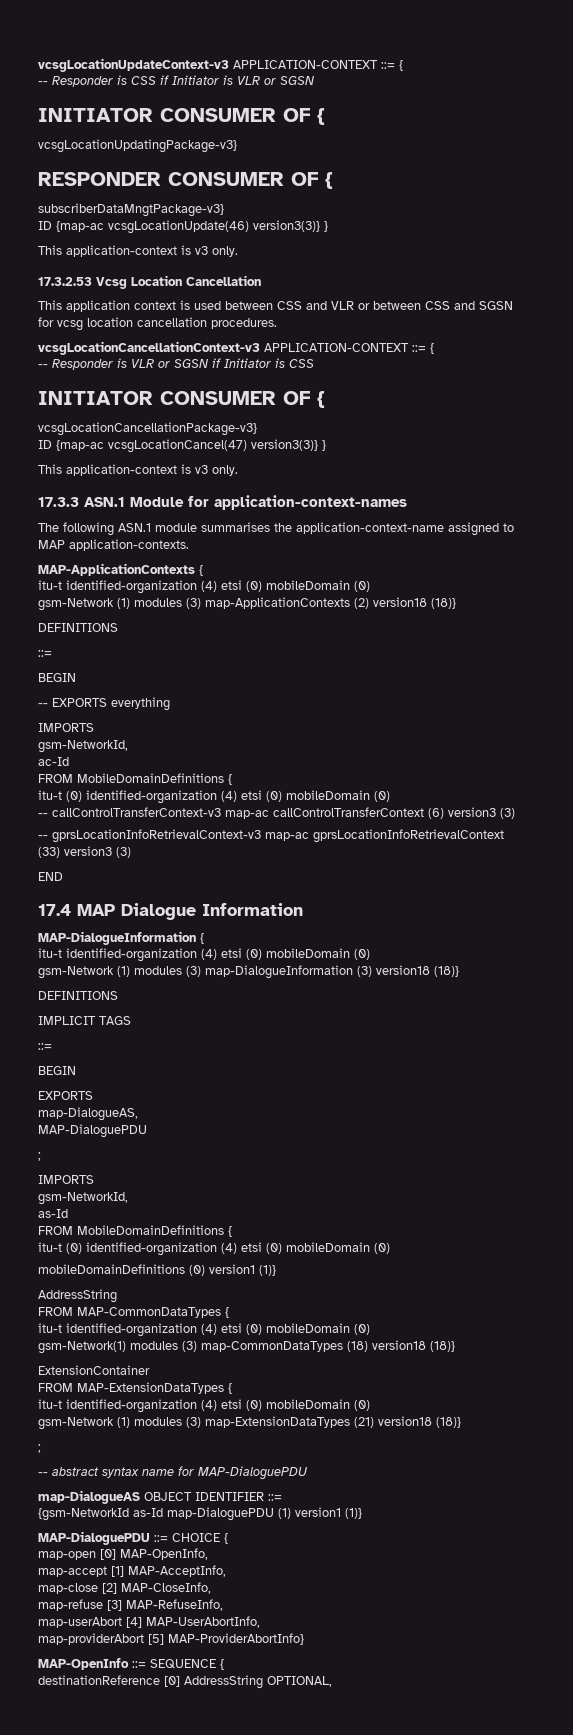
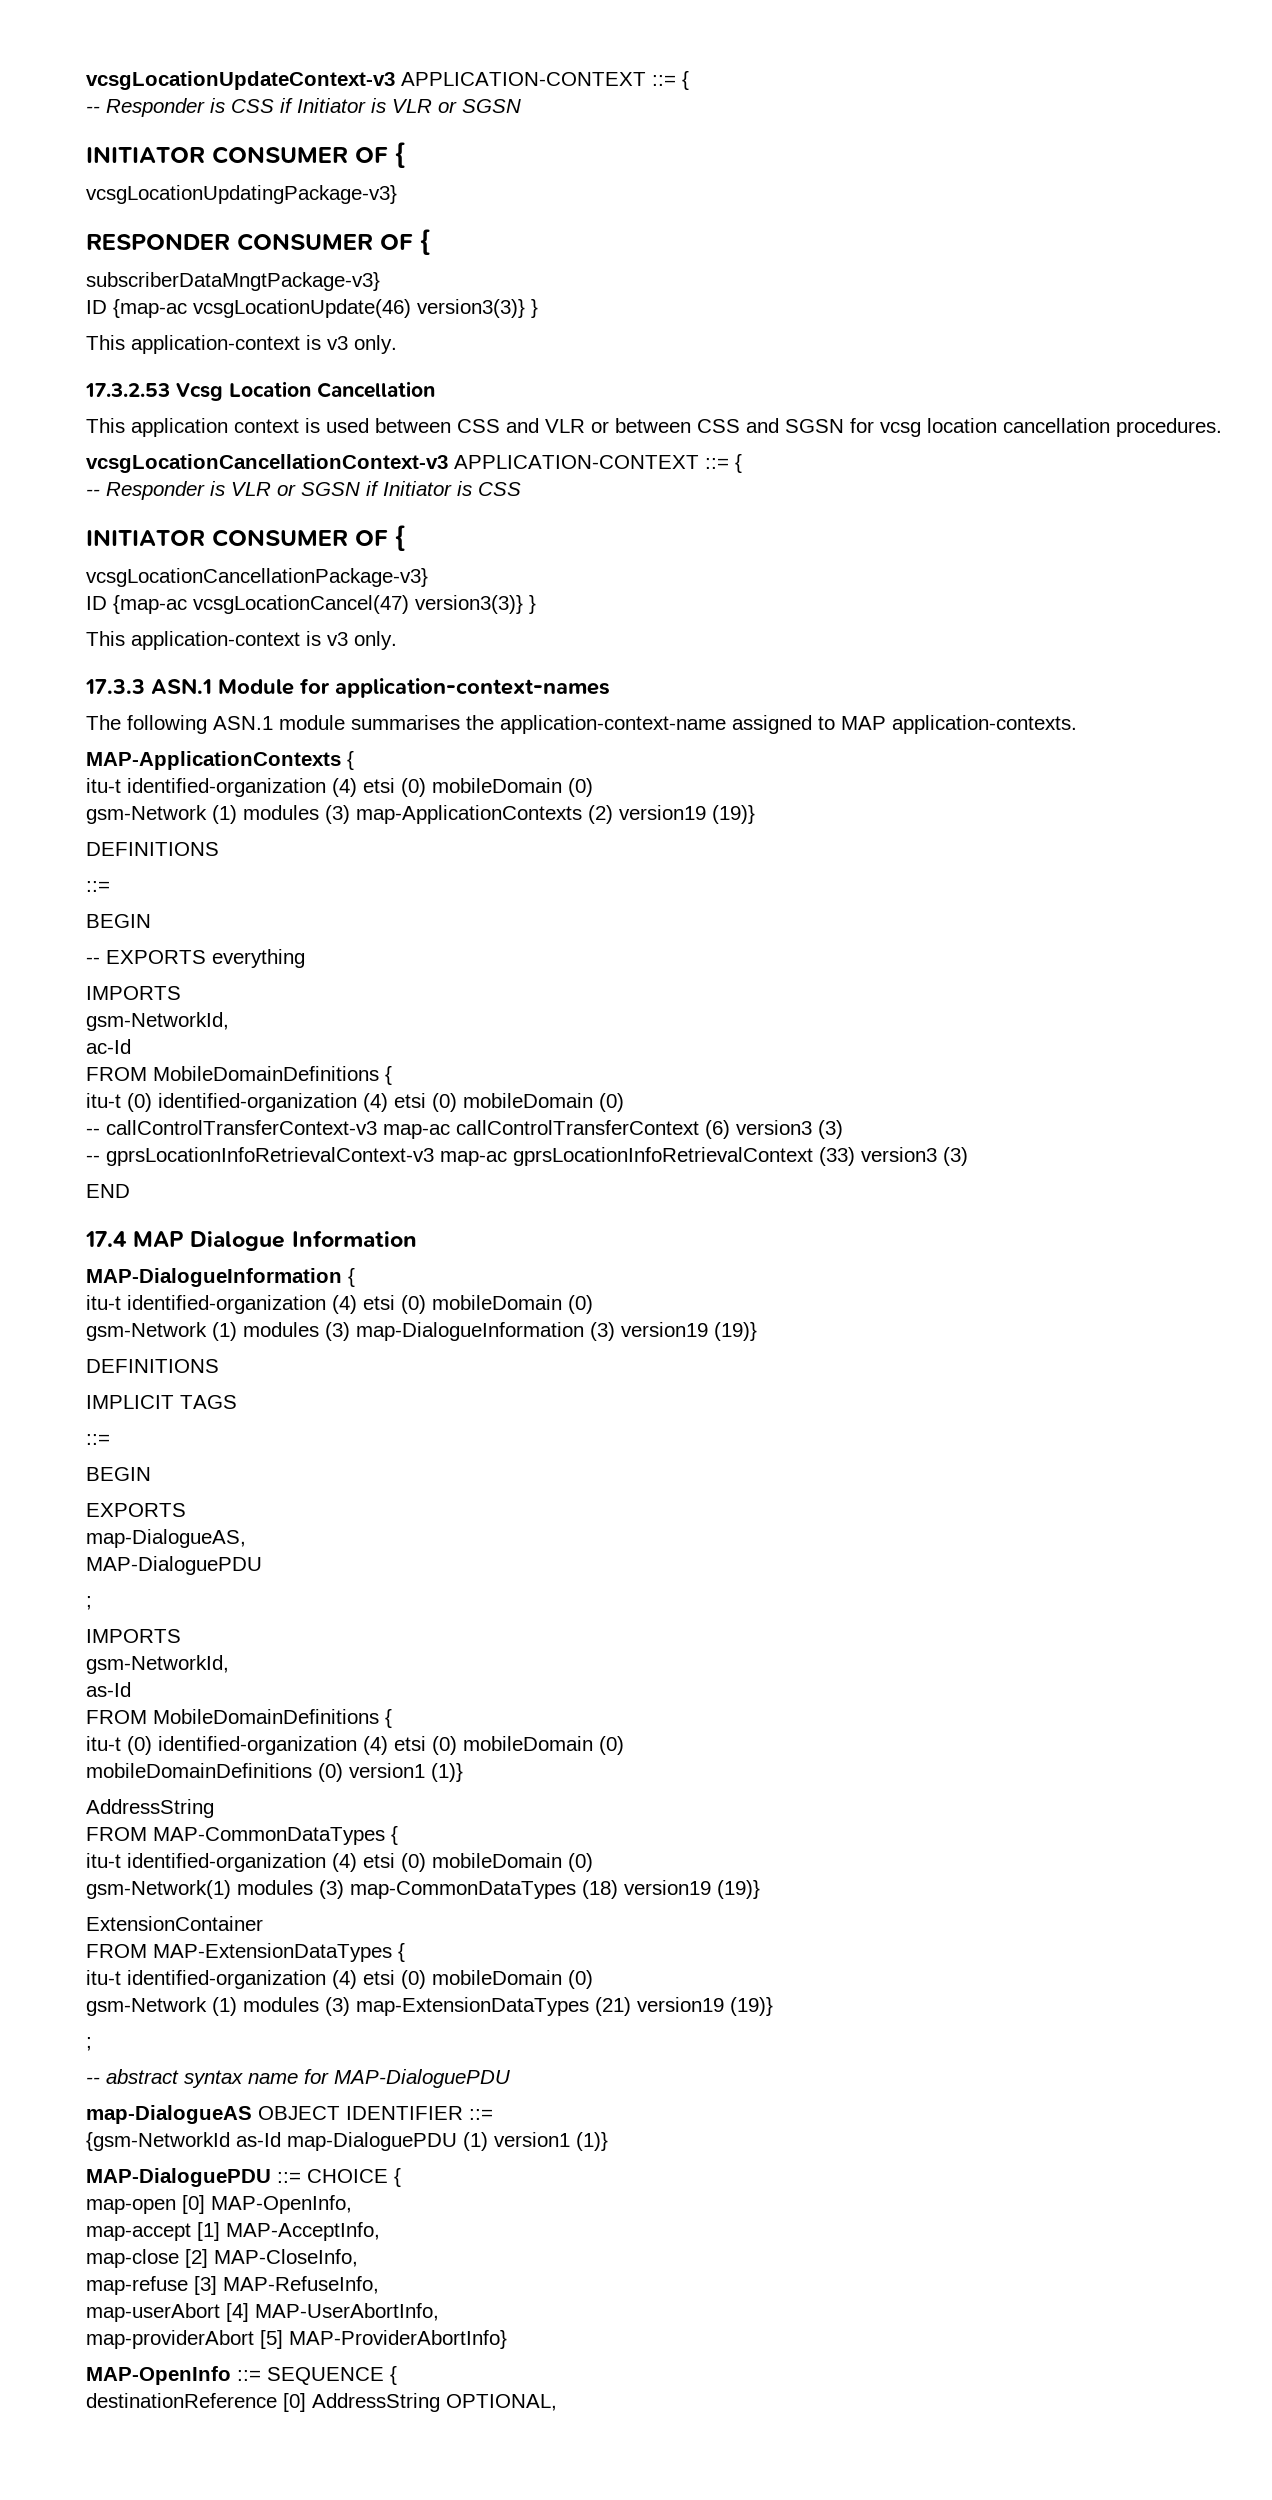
[373,597,456,609] version18 (18)} -> [619,805,755,824] version19 (19)}
[376,965,459,977] version18 (18)} -> [621,1322,757,1341] version19 (19)}
[372,1340,455,1352] version18 (18)} -> [624,1880,760,1899] version19 (19)}
[378,1416,461,1428] version18 (18)} -> [637,1997,773,2016] version19 (19)}

